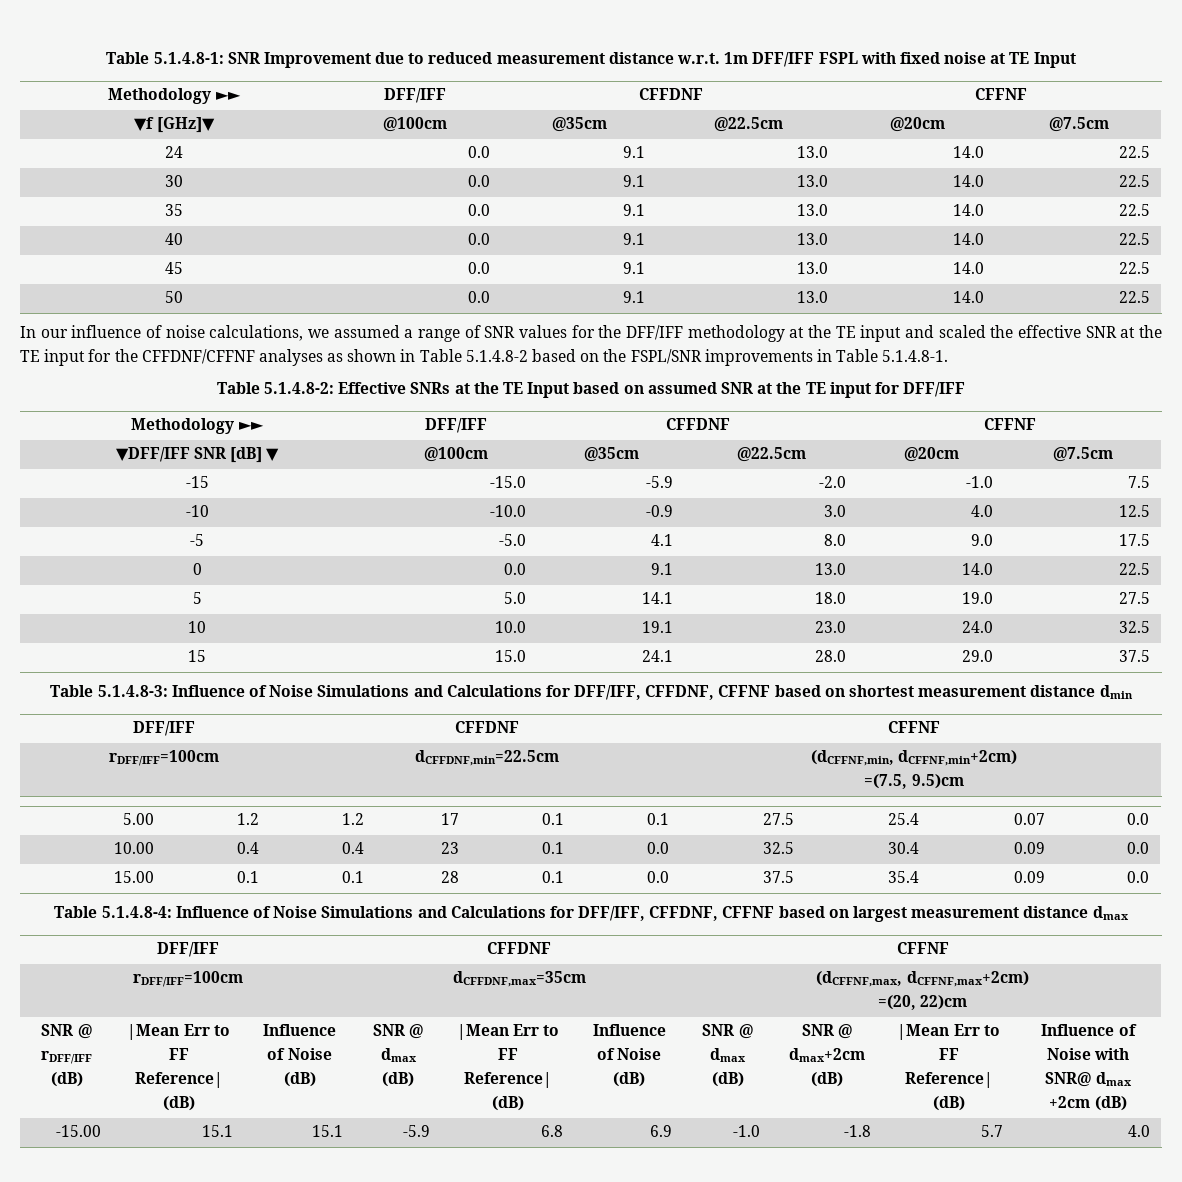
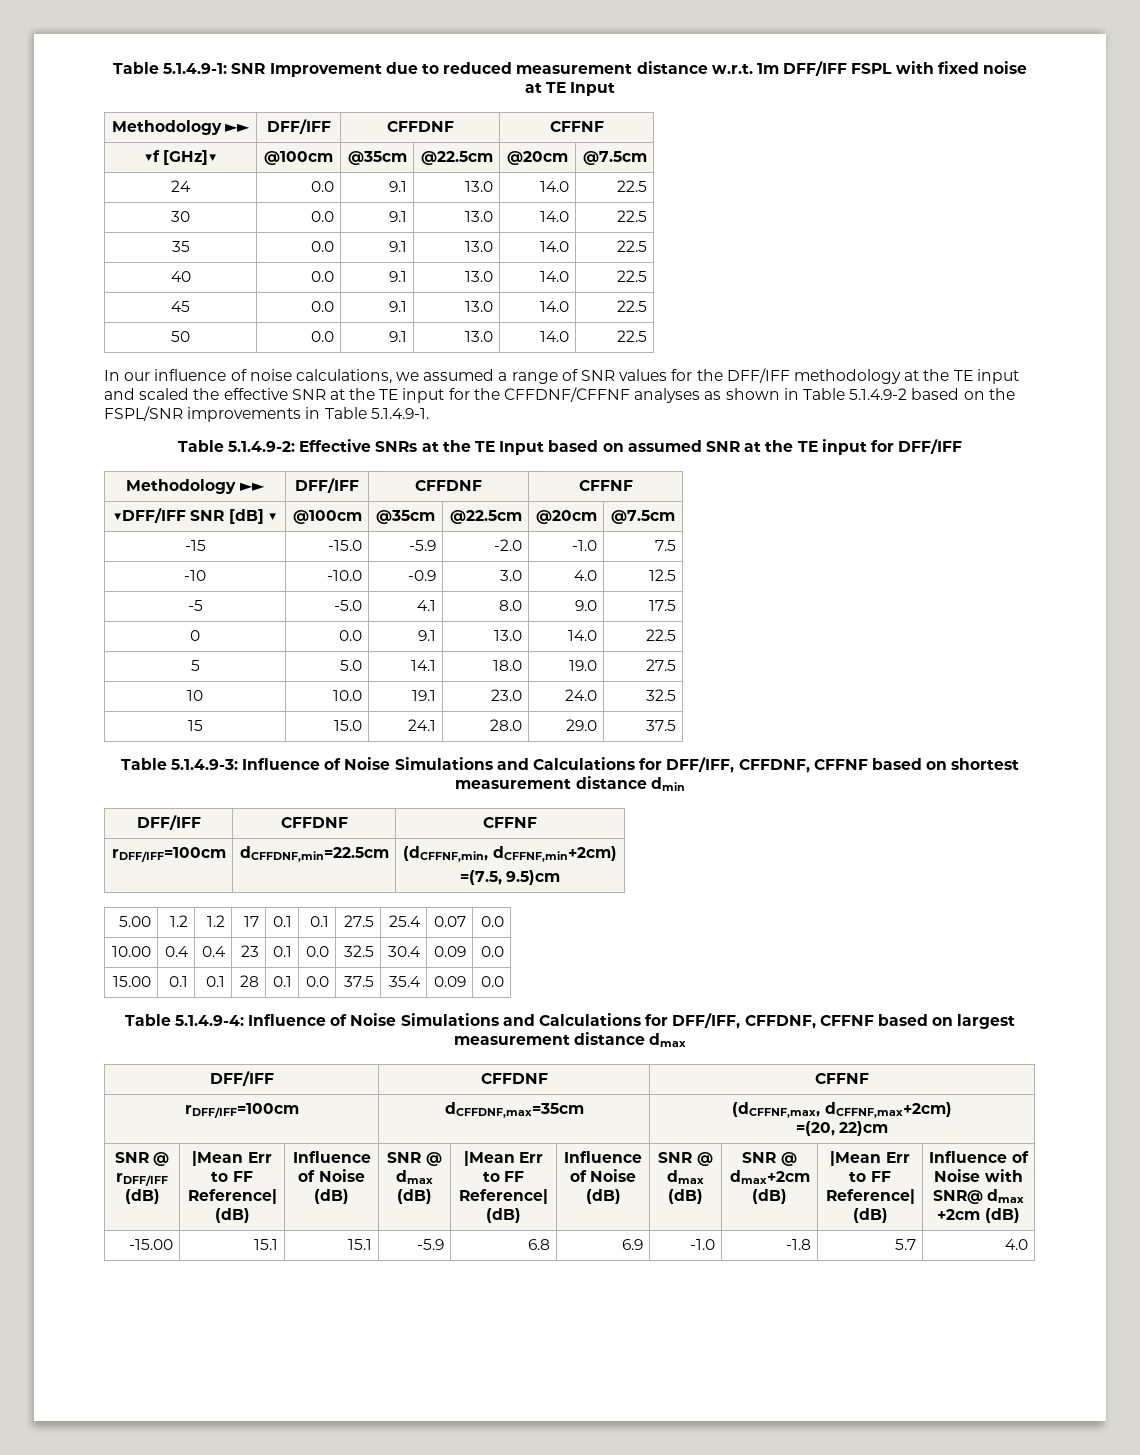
[106,52,224,64] Table 5.1.4.8-1: -> [113,62,228,74] Table 5.1.4.9-1:
[465,350,528,362] 5.1.4.8-2 -> [849,388,908,400] 5.1.4.9-2
[882,350,949,362] [216,382,335,394] 5.1.4.8-1. // Table 5.1.4.8-2: -> [370,408,429,419] [177,440,296,452] 5.1.4.9-1. // Table 5.1.4.9-2:
[97,685,168,697] 5.1.4.8-3: -> [170,759,238,770] 5.1.4.9-3:
[101,906,172,918] 5.1.4.8-4: -> [174,1015,244,1026] 5.1.4.9-4:

